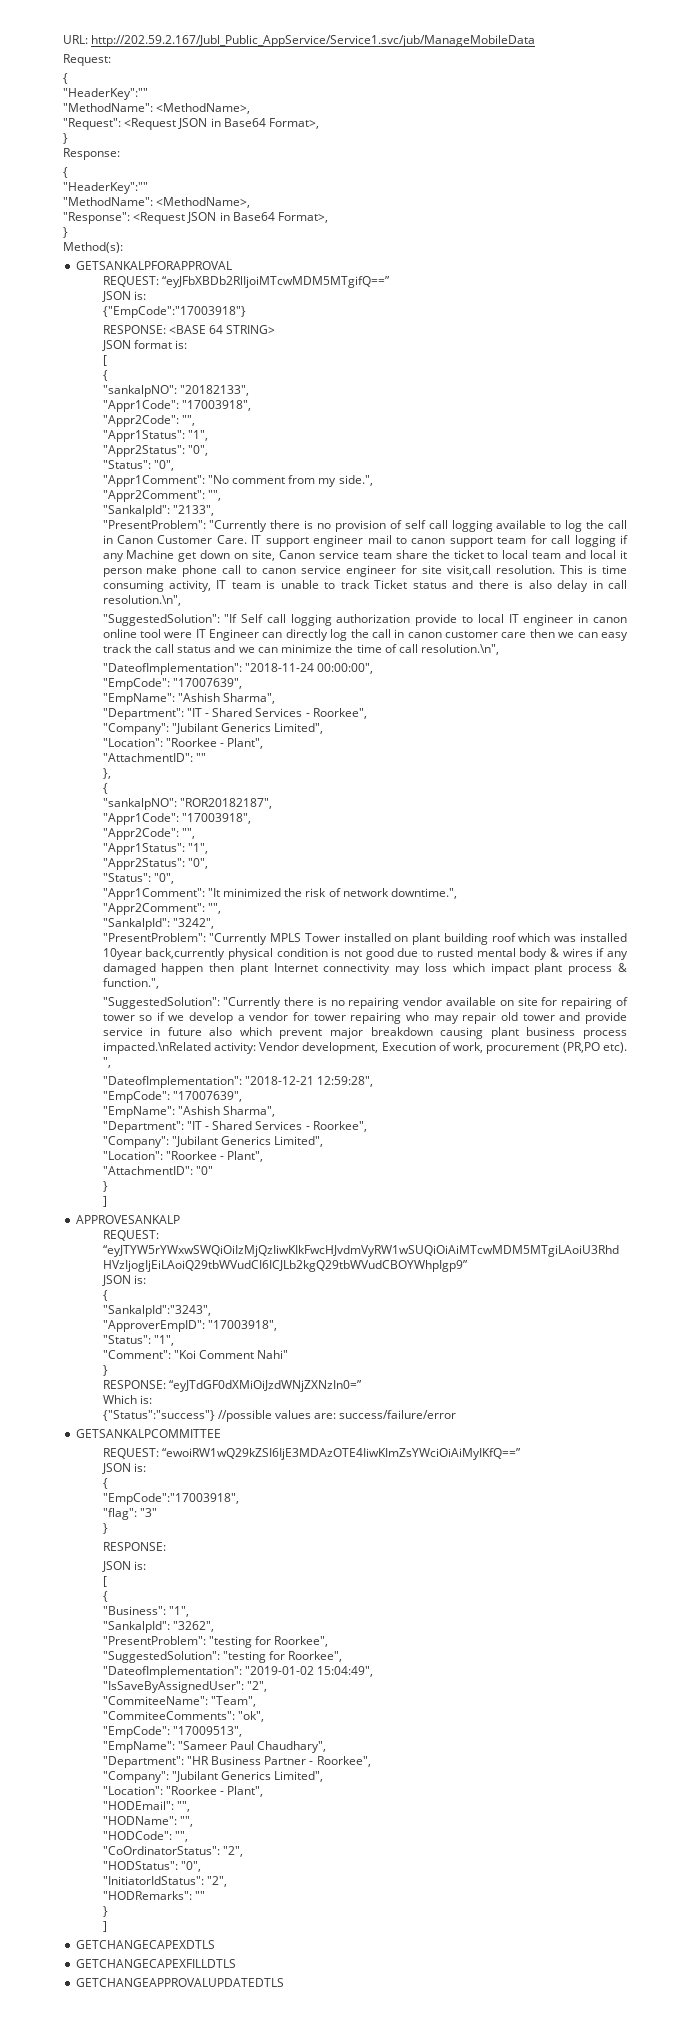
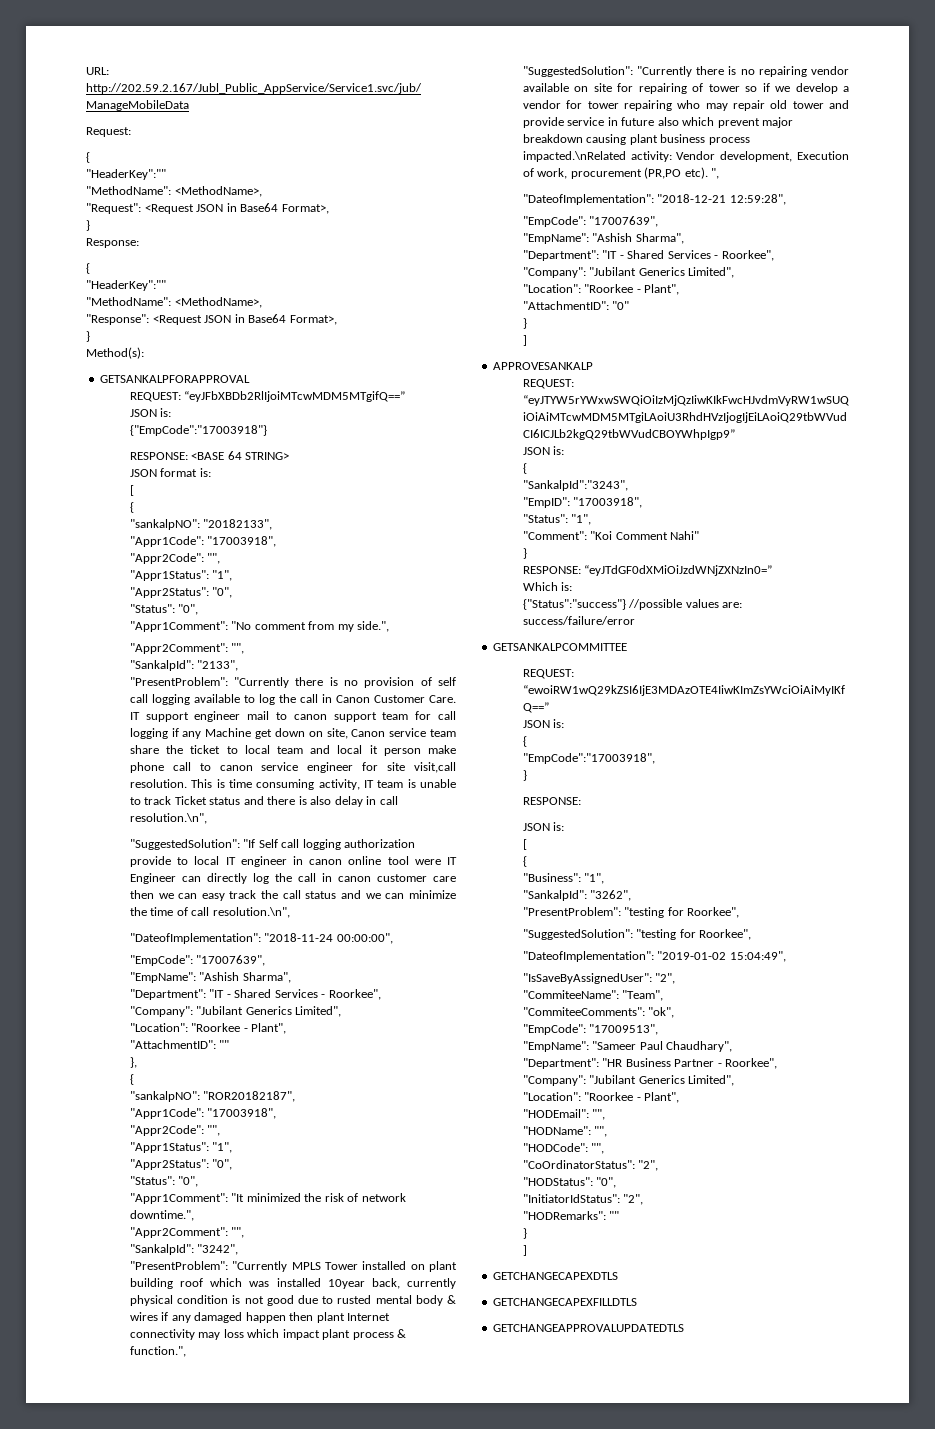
[145,948,226,960] back,currently -> [371,1278,457,1289] back, currently
[102,1320,205,1332] "ApproverEmpID": -> [522,497,570,508] "EmpID":
[102,1508,157,1520] // "flag": "3" -> (655, 758) none

